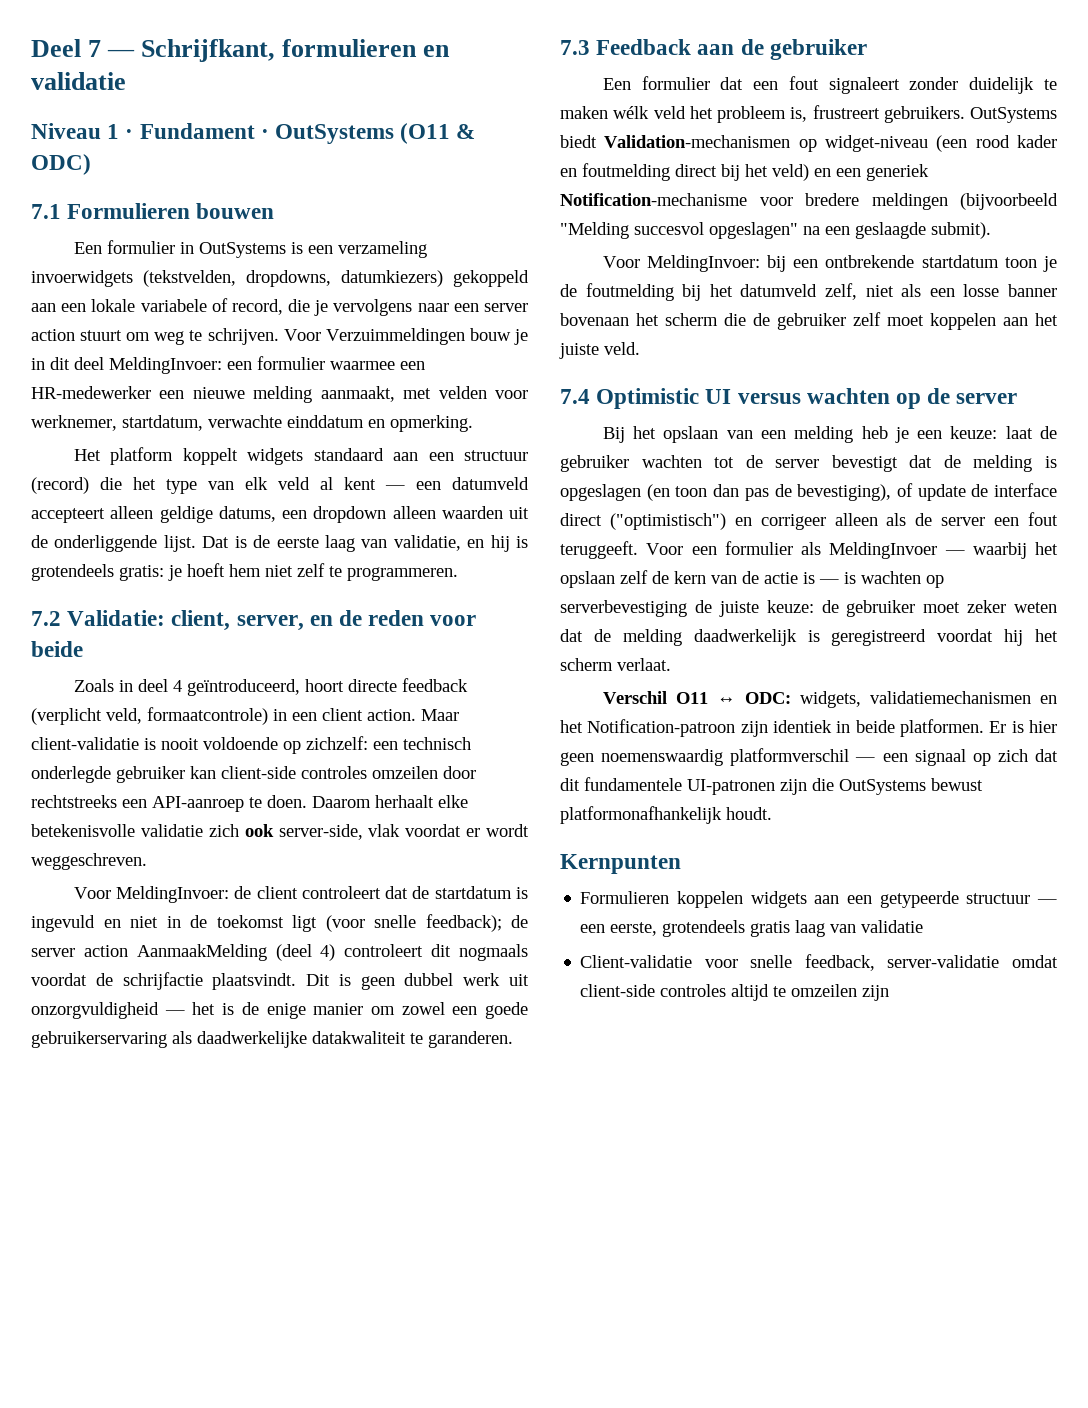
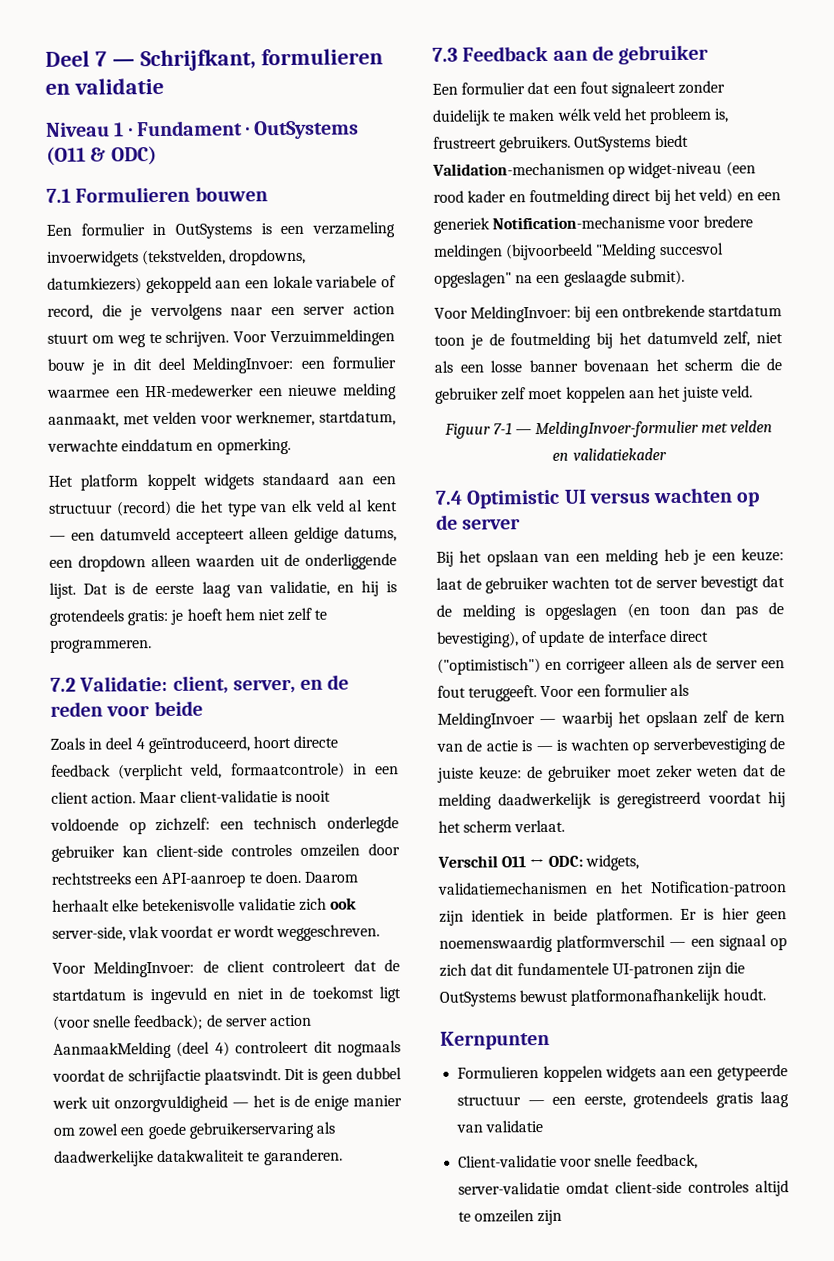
(640, 348) none -> [443,420,774,439] [552,448,667,461] // Figuur 7-1 — MeldingInvoer-formulier met velden en validatiekader

